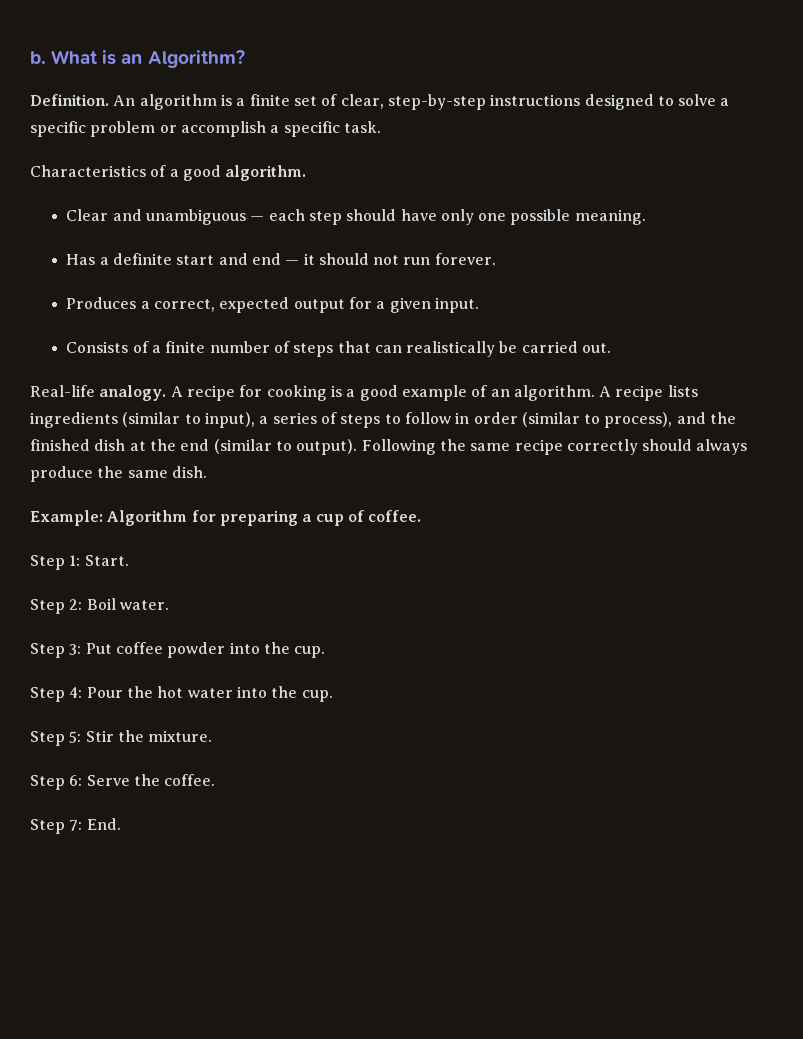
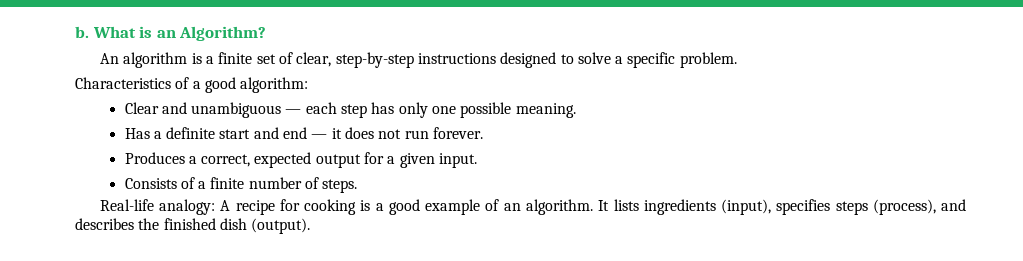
[30,94,109,106] Definition. -> (267, 33) none
[90,121,381,137] problem or accomplish a specific task. -> [679,52,737,68] problem.
[225,165,307,181] algorithm. -> [240,77,309,93] algorithm:
[346,209,437,221] should have -> [371,102,395,114] has
[318,253,369,265] should -> [345,127,375,139] does
[293,341,612,357] steps that can realistically be carried out. -> [322,179,358,193] steps.
[99,385,167,401] analogy. -> [159,199,216,215] analogy:
[599,385,698,401] [30,412,737,428] [30,439,748,455] [30,466,207,482] [30,510,422,526] [30,555,129,570] [30,598,169,614] [30,642,326,658] [30,686,333,702] [30,730,213,746] [30,774,216,790] [30,818,121,834] A recipe lists ingredients (similar to input), a series of steps to follow in order (similar to process), and the finished dish at the end (similar to output). Following the same recipe correctly should always produce the same dish. // Example: Algorithm for preparing a cup of coffee. // Step 1: Start. // Step 2: Boil water. // Step 3: Put coffee powder into the cup. // Step 4: Pour the hot water into the cup. // Step 5: Stir the mixture. // Step 6: Serve the coffee. // Step 7: End. -> [598,199,966,215] [75,218,311,234] It lists ingredients (input), specifies steps (process), and describes the finished dish (output).

